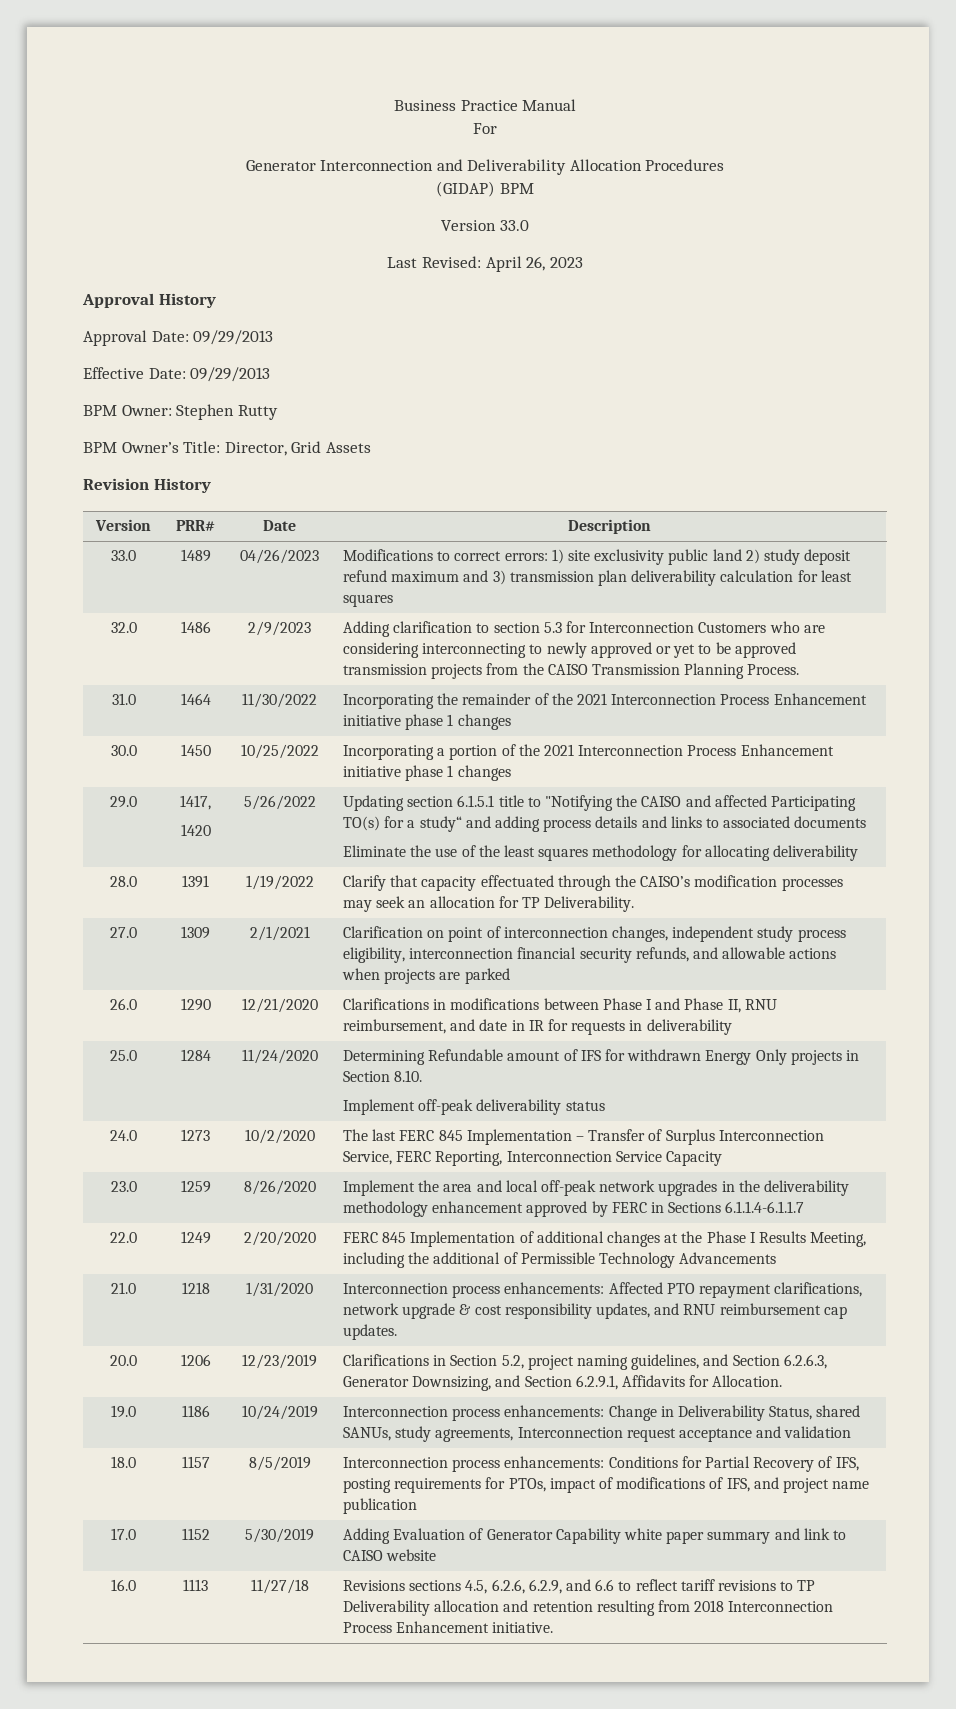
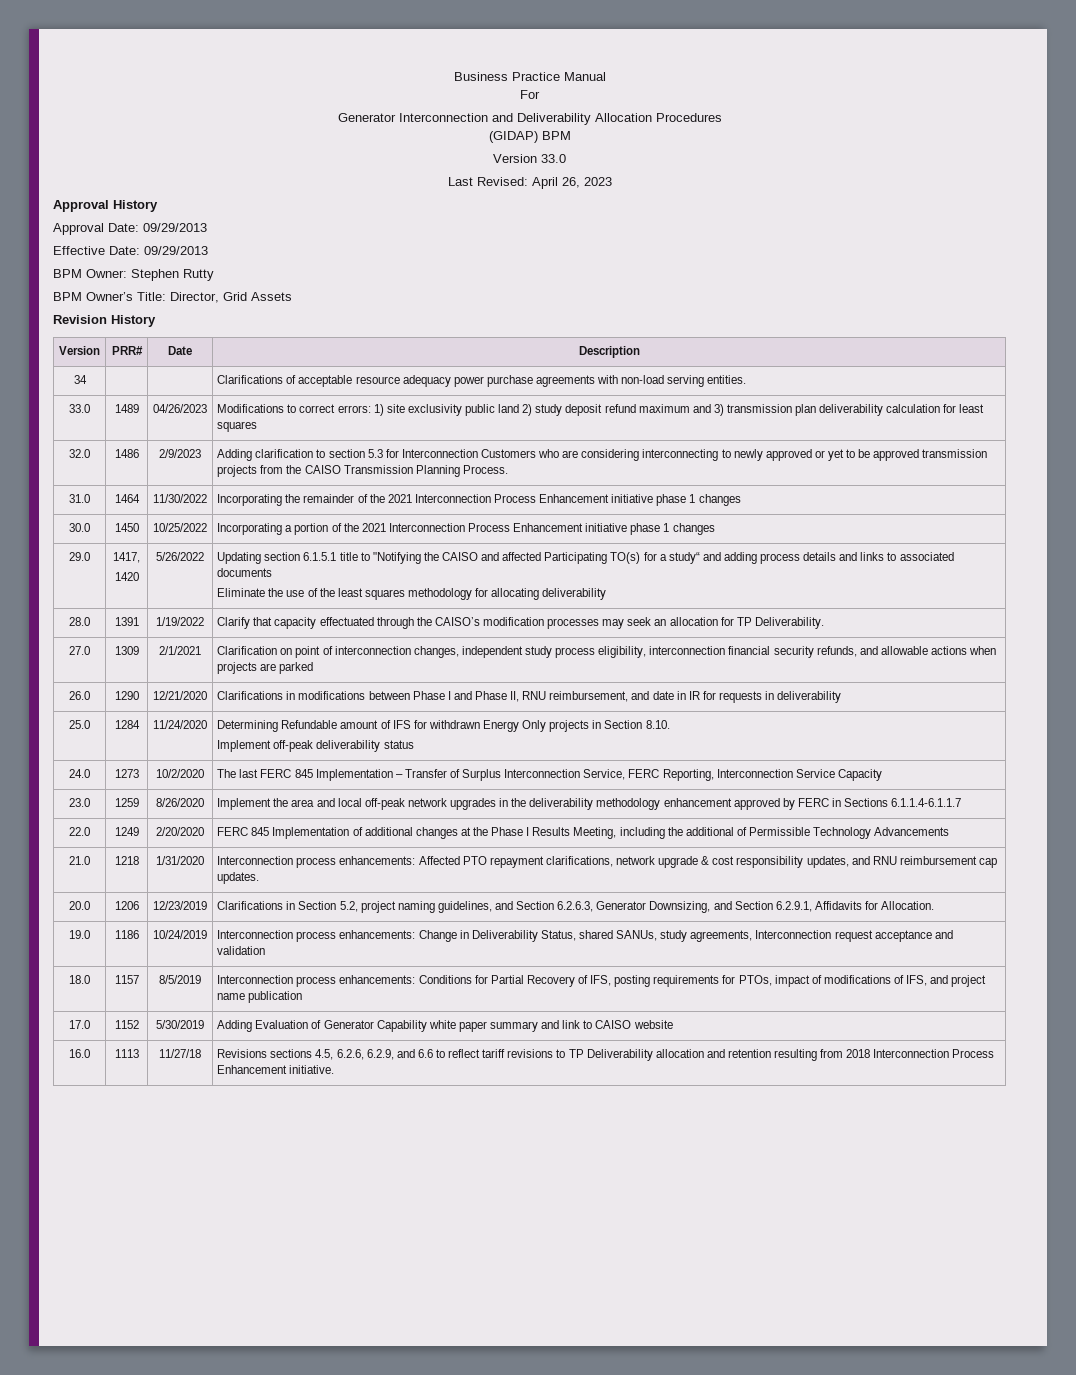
(651, 526) none -> [73,375,87,384] [217,375,747,387] // 34 | | | Clarifications of acceptable resource adequacy power purchase agreements with non-load serving entities.

